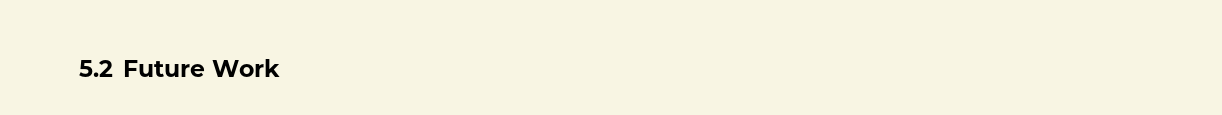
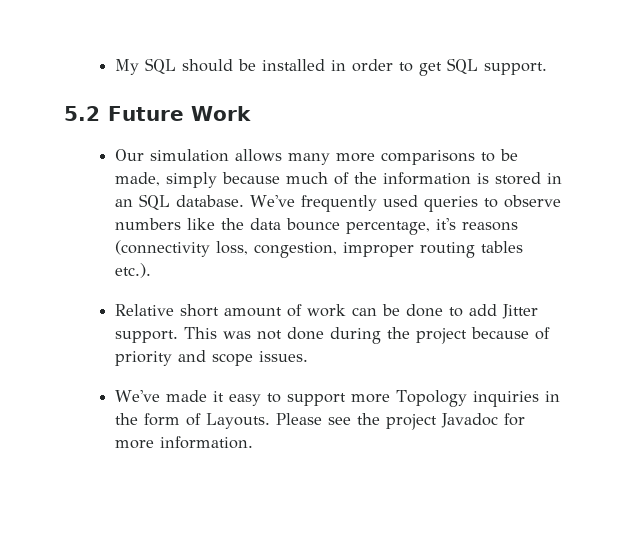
[79,59,280,77] 5.2 Future Work -> [114,58,547,76] [64,106,252,121] [114,149,518,165] [114,172,562,188] [114,194,561,212] [114,218,518,235] [114,240,523,258] [114,263,151,278] [114,304,538,319] [114,327,550,344] [114,350,308,366] [114,390,560,407] [114,413,525,430] [114,436,253,449] My SQL should be installed in order to get SQL support. // 5.2 Future Work // Our simulation allows many more comparisons to be made, simply because much of the information is stored in an SQL database. We've frequently used queries to observe numbers like the data bounce percentage, it's reasons (connectivity loss, congestion, improper routing tables etc.). // Relative short amount of work can be done to add Jitter support. This was not done during the project because of priority and scope issues. // We've made it easy to support more Topology inquiries in the form of Layouts. Please see the project Javadoc for more information.

